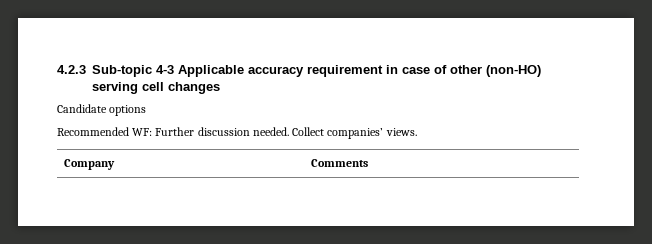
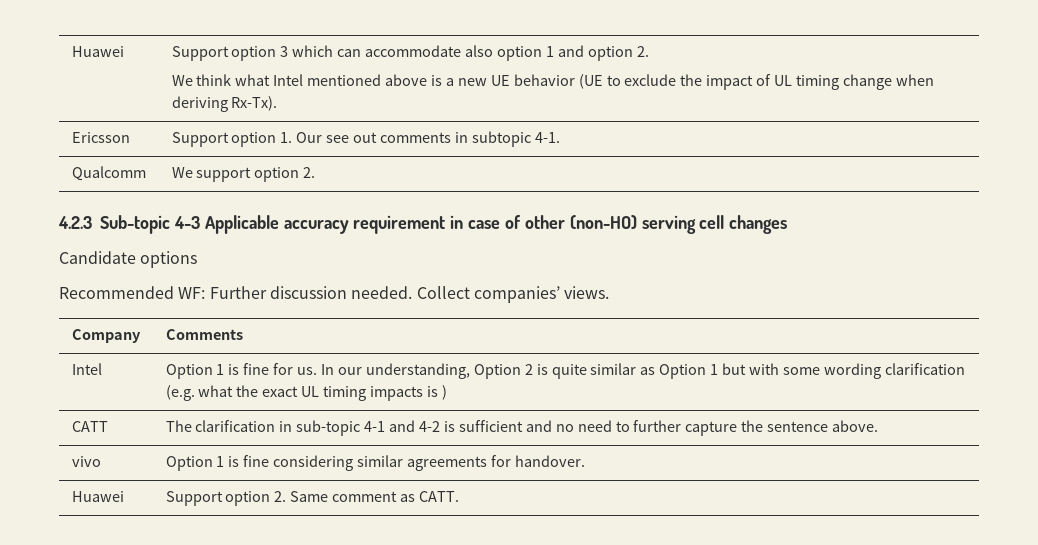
(57, 69) none -> [71,46,124,57] [171,45,649,61] [171,74,934,90] [171,96,278,112] [71,132,130,143] [171,131,560,147] [71,166,146,181] [171,167,316,182] Huawei | Support option 3 which can accommodate also option 1 and option 2. // We think what Intel mentioned above is a new UE behavior (UE to exclude the impact of UL timing change when deriving Rx-Tx). // Ericsson | Support option 1. Our see out comments in subtopic 4-1. // Qualcomm | We support option 2. //
(369, 163) none -> [71,363,102,375] [165,363,965,379] [165,385,447,401] [71,421,108,432] [165,420,879,436] [71,456,101,467] [165,455,585,471] [71,491,124,502] [165,491,460,506] // Intel | Option 1 is fine for us. In our understanding, Option 2 is quite similar as Option 1 but with some wording clarification (e.g. what the exact UL timing impacts is ) // CATT | The clarification in sub-topic 4-1 and 4-2 is sufficient and no need to further capture the sentence above. // vivo | Option 1 is fine considering similar agreements for handover. // Huawei | Support option 2. Same comment as CATT.

